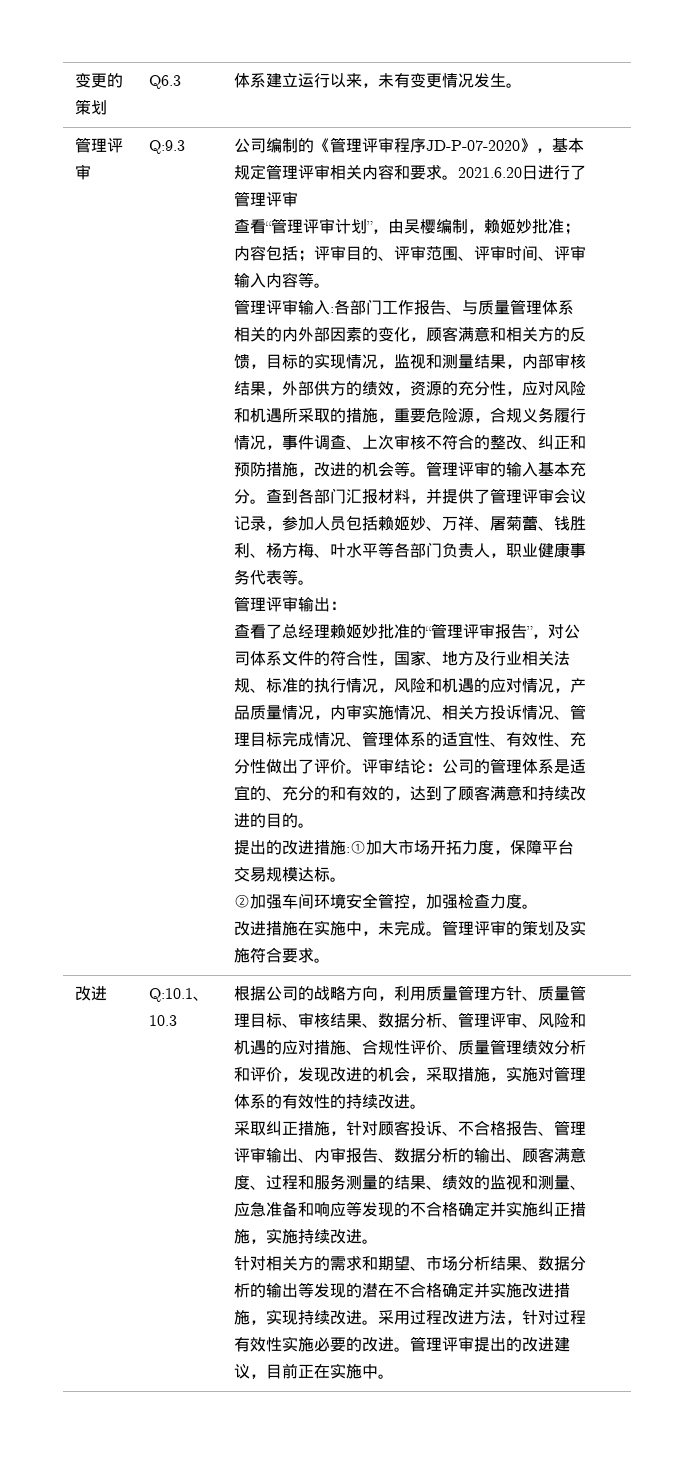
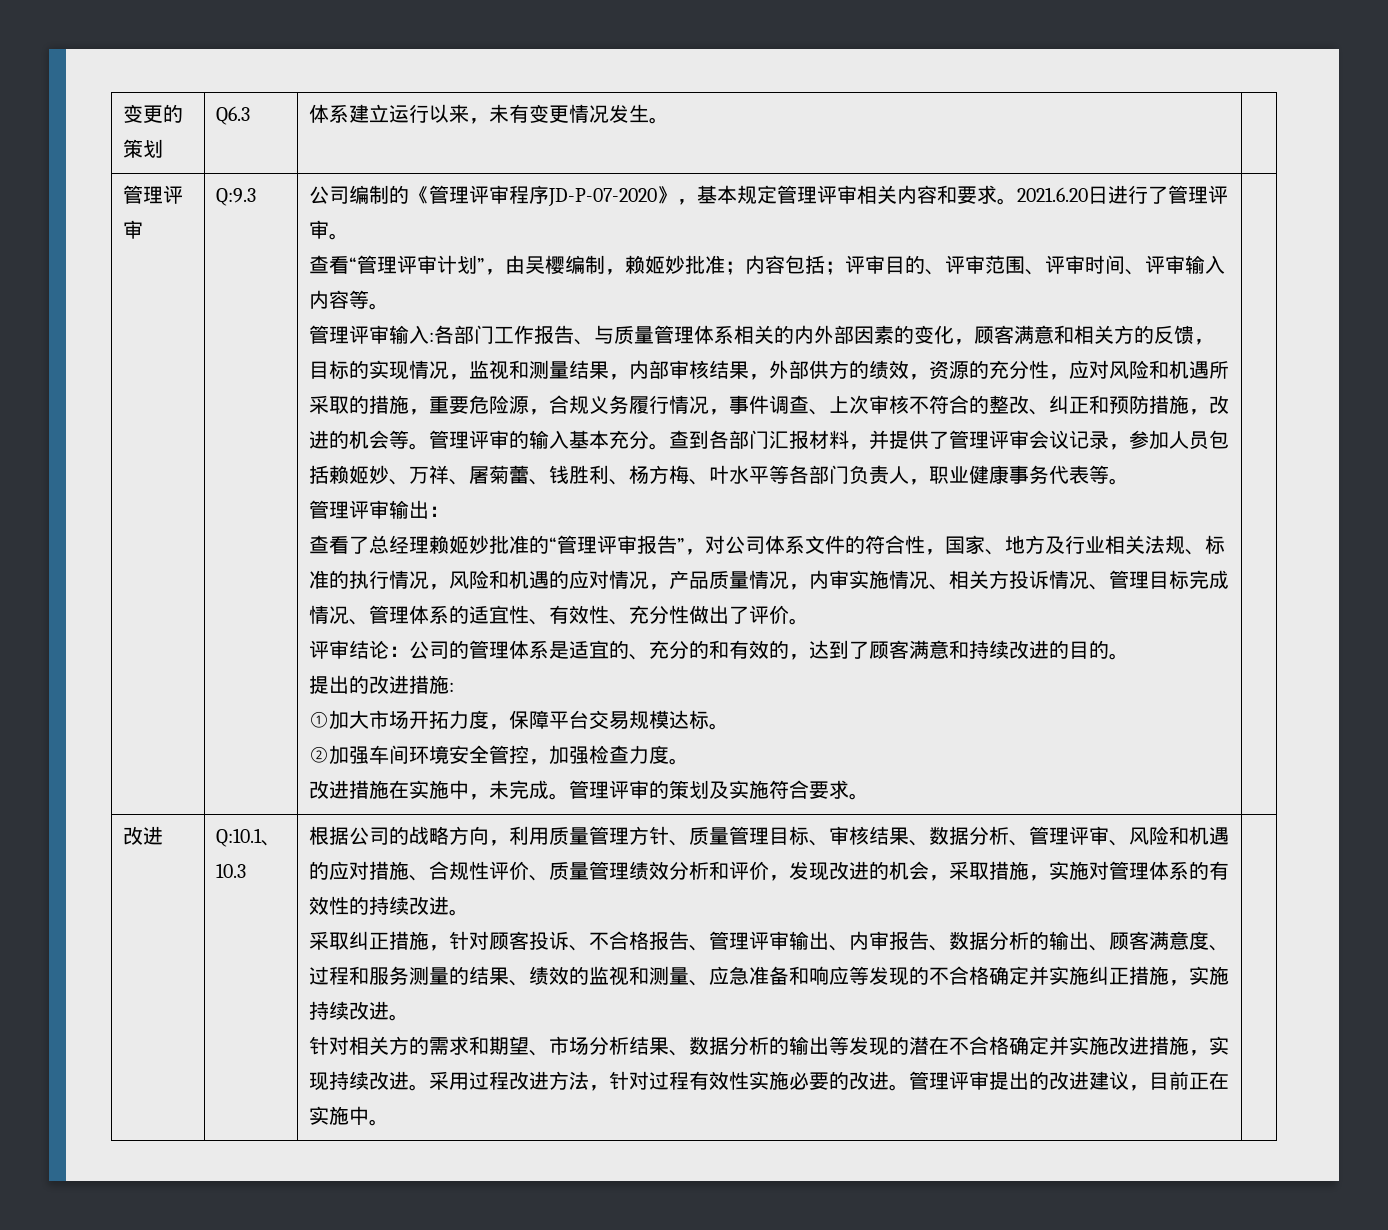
(298, 199) none -> [329,233,350,240] 。
(362, 771) none -> (810, 621) //
[345,840,366,854] :① -> [449,682,455,692] [309,711,330,728] : // ①

